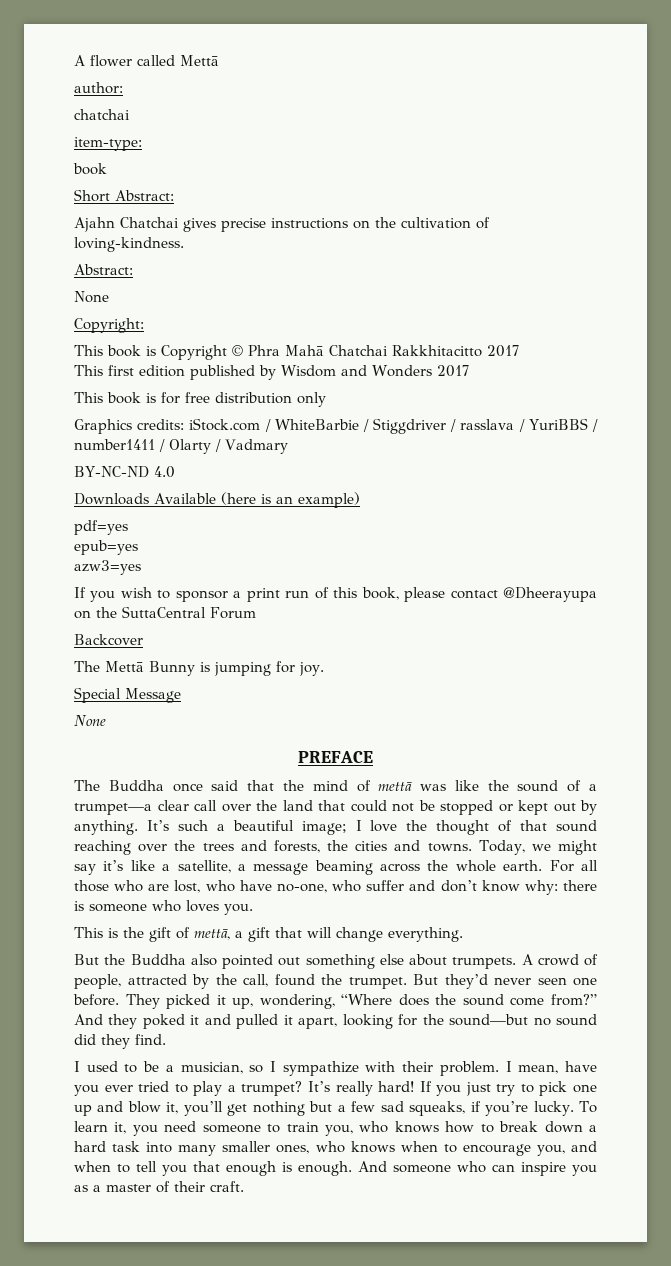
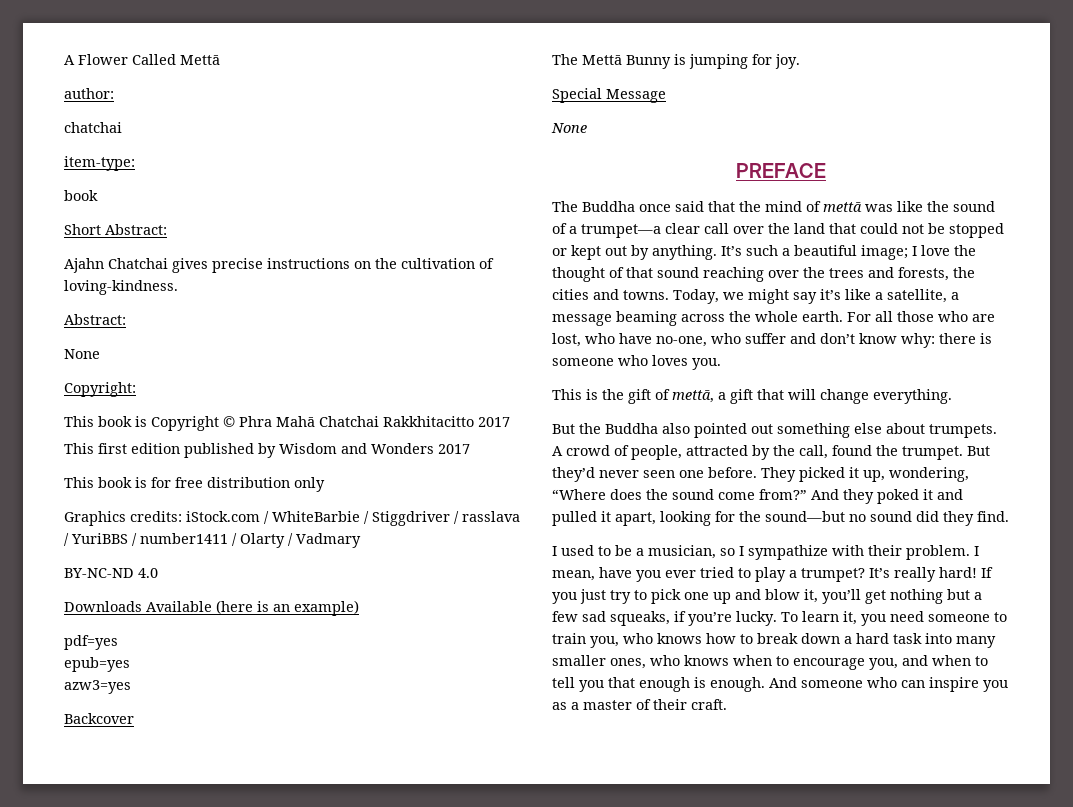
[74,55,175,67] A flower called -> [64,54,176,65] A Flower Called
[74,587,597,602] [74,606,256,619] // If you wish to sponsor a print run of this book, please contact @Dheerayupa on the SuttaCentral Forum -> (131, 687) none

